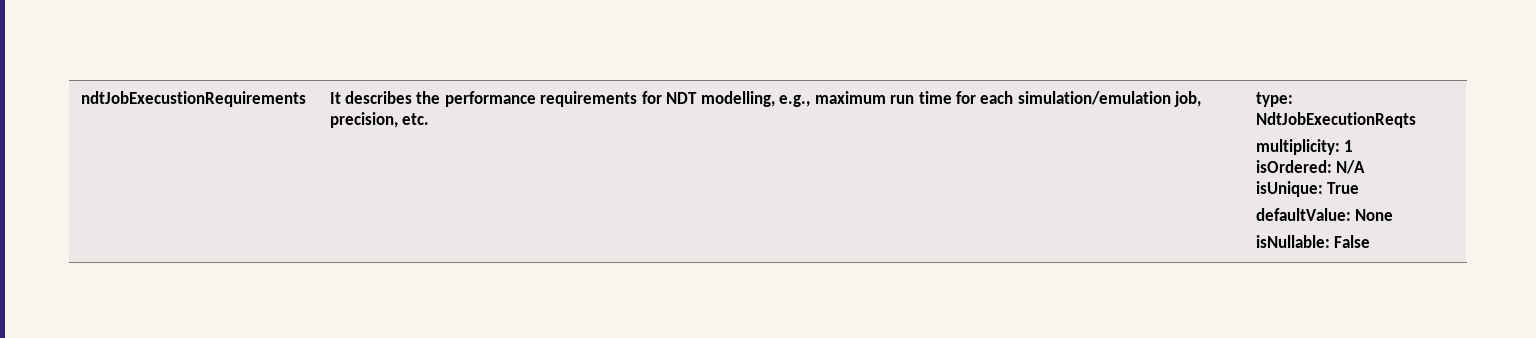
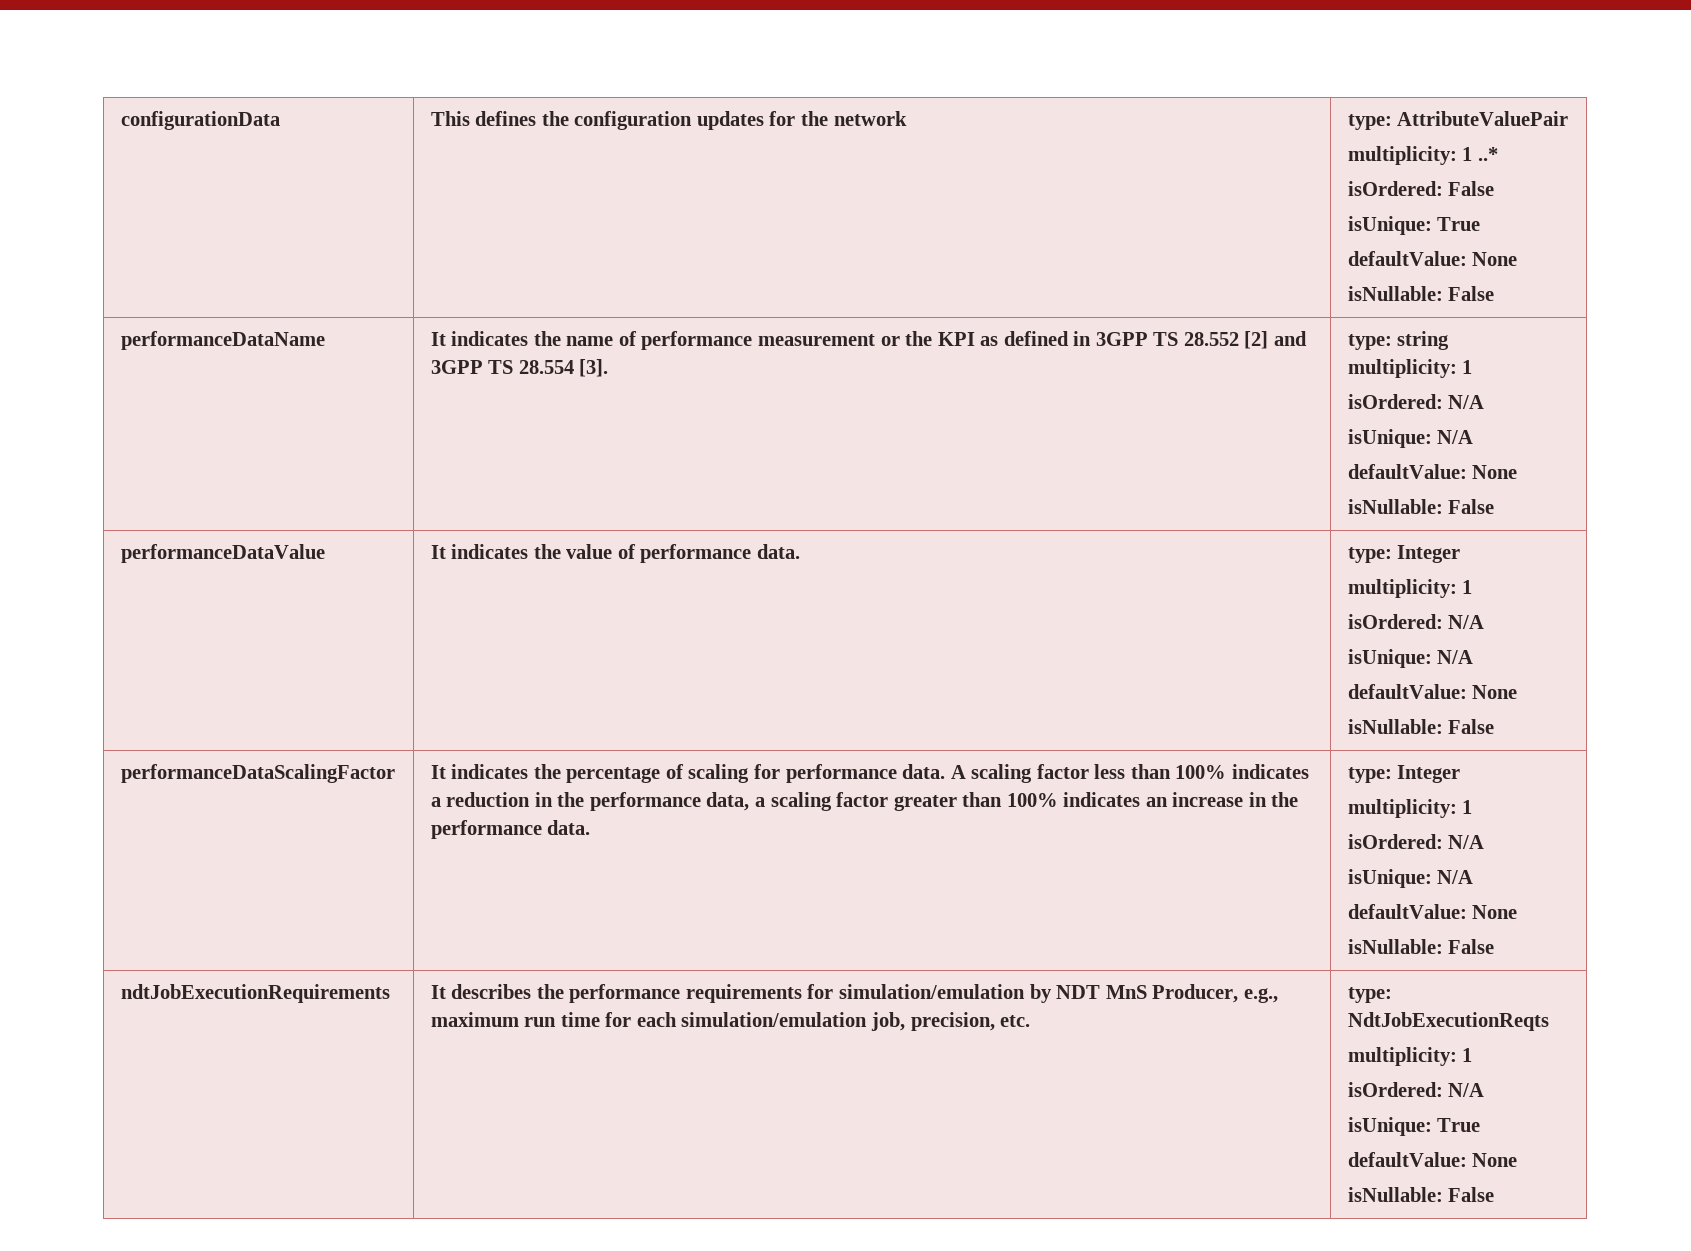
[80,91,306,107] ndtJobExecustionRequirements -> [120,111,280,130] [430,111,907,130] [1347,111,1569,130] [1347,146,1498,165] [1347,181,1495,196] [1347,216,1481,235] [1347,251,1518,266] [1347,286,1495,301] [120,331,325,350] [430,331,1307,350] [430,359,609,377] [1347,331,1450,350] [1347,359,1473,378] [1347,394,1485,409] [1347,429,1474,448] [1347,464,1518,479] [1347,499,1495,514] [120,544,325,563] [430,544,800,563] [1347,545,1461,563] [1347,579,1473,598] [1347,614,1485,629] [1347,649,1474,668] [1347,684,1518,699] [1347,719,1495,734] [120,764,395,783] [430,764,1309,783] [430,792,1299,811] [430,820,591,839] [1347,765,1461,783] [1347,799,1473,818] [1347,834,1485,849] [1347,869,1474,888] [1347,904,1518,919] [1347,939,1495,954] [120,984,390,1003] configurationData | This defines the configuration updates for the network | type: AttributeValuePair // multiplicity: 1 ..* // isOrdered: False // isUnique: True // defaultValue: None // isNullable: False // performanceDataName | It indicates the name of performance measurement or the KPI as defined in 3GPP TS 28.552 [2] and 3GPP TS 28.554 [3]. | type: string // multiplicity: 1 // isOrdered: N/A // isUnique: N/A // defaultValue: None // isNullable: False // performanceDataValue | It indicates the value of performance data. | type: Integer // multiplicity: 1 // isOrdered: N/A // isUnique: N/A // defaultValue: None // isNullable: False // performanceDataScalingFactor | It indicates the percentage of scaling for performance data. A scaling factor less than 100% indicates a reduction in the performance data, a scaling factor greater than 100% indicates an increase in the performance data. | type: Integer // multiplicity: 1 // isOrdered: N/A // isUnique: N/A // defaultValue: None // isNullable: False // ndtJobExecutionRequirements
[666,91,775,107] NDT modelling, -> [838,984,1239,1003] simulation/emulation by NDT MnS Producer,

